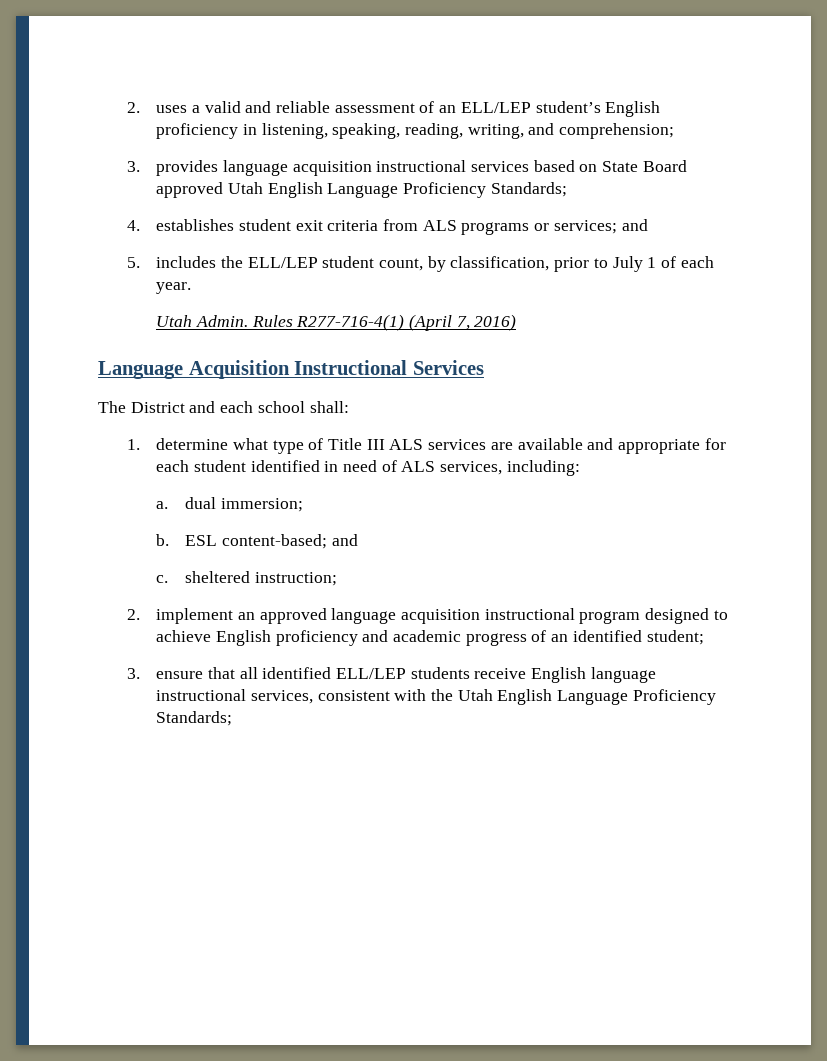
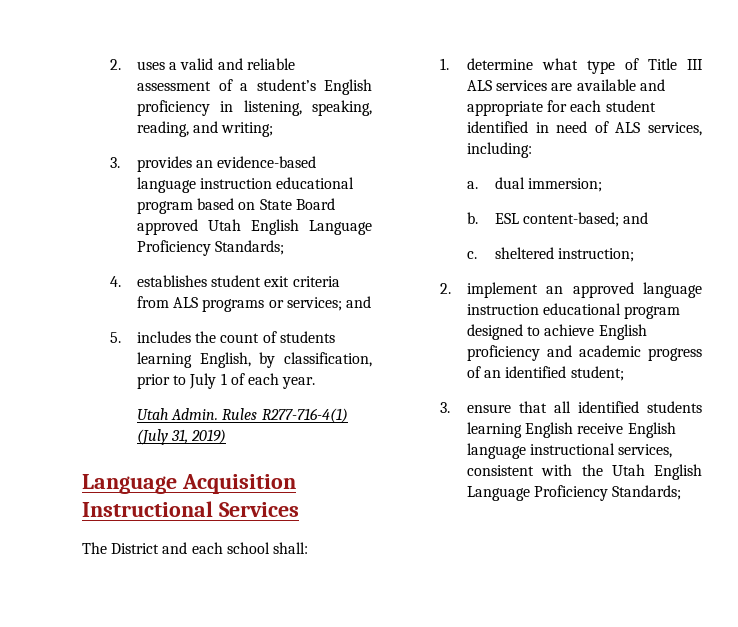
[439,102,531,113] an ELL/LEP -> [240,83,249,91] a
[467,123,675,139] writing, and comprehension; -> [193,121,274,137] and writing;
[222,160,529,176] language acquisition instructional services -> [196,156,317,168] [137,177,355,193] [137,201,194,214] an evidence-based language instruction educational program
[247,256,423,271] ELL/LEP student count, -> [220,331,335,343] [137,352,251,368] count of students learning English,
[408,314,517,331] (April 7, 2016) -> [137,429,227,445] (July 31, 2019)
[400,608,575,624] acquisition instructional -> [467,303,622,315] instruction educational
[335,667,470,679] ELL/LEP students -> [647,401,702,413] [467,422,574,438] students learning English

